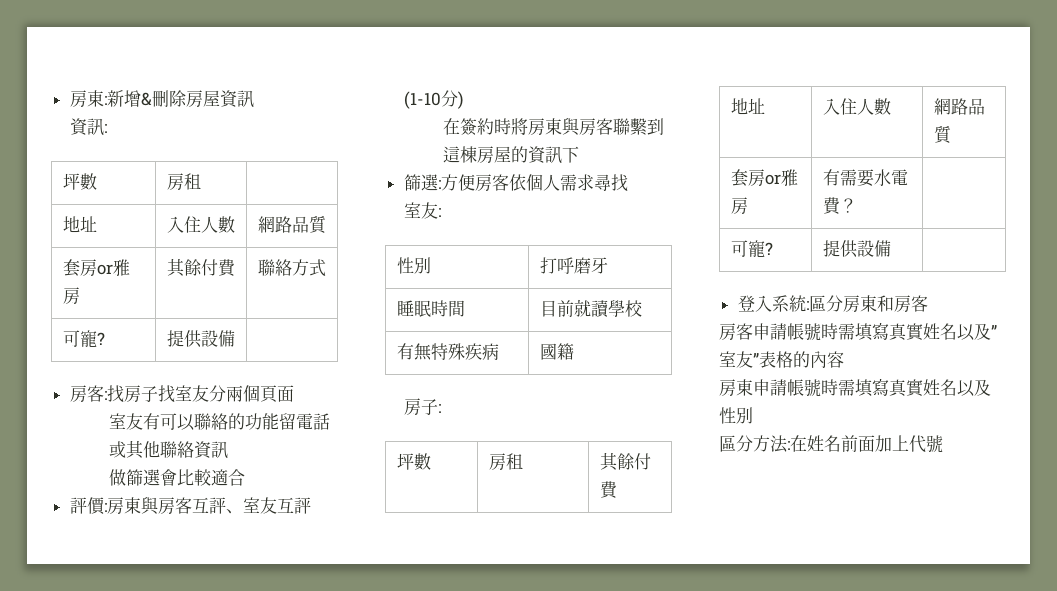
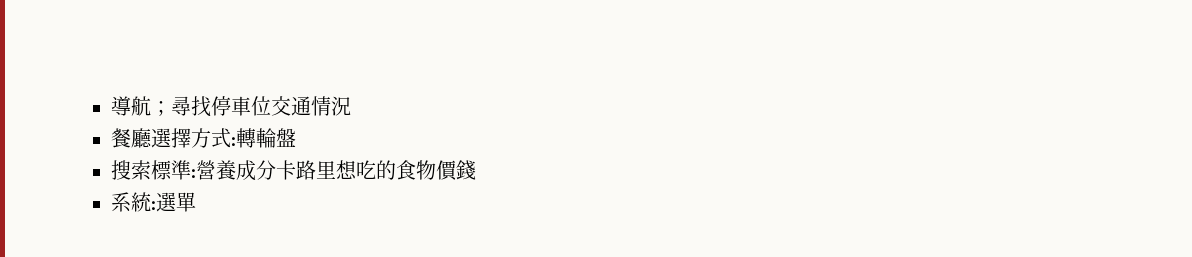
[69,90,254,108] [70,118,108,136] [62,173,97,190] [166,173,201,191] [62,216,97,233] [166,216,235,233] [257,216,327,234] [62,259,130,277] [62,287,80,305] [166,258,236,277] [257,259,326,277] [62,330,105,347] [166,330,235,348] [69,385,294,403] [108,413,330,431] [108,440,228,459] [108,469,245,486] [69,497,311,515] [403,90,463,109] [442,118,664,136] [442,146,579,164] [403,174,628,192] [404,202,442,219] [396,257,431,274] [539,257,608,274] [396,300,465,317] [539,299,643,318] [396,343,499,361] [539,343,574,360] [404,398,442,416] [396,453,431,470] [488,453,523,471] [599,452,651,471] [599,481,618,499] [730,98,765,115] [822,98,891,115] [933,98,985,115] [933,126,952,144] [730,169,798,187] [730,197,748,215] [822,169,908,187] [822,197,857,215] [730,240,773,257] [822,240,891,258] [737,295,928,313] [719,322,997,341] [719,351,844,368] [719,378,991,397] [719,407,753,424] [719,435,943,453] 房東:新增&刪除房屋資訊 // 資訊: // 坪數 | 房租 | // 地址 | 入住人數 | 網路品質 // 套房or雅房 | 其餘付費 | 聯絡方式 // 可寵? | 提供設備 | // 房客:找房子找室友分兩個頁面 // 室友有可以聯絡的功能留電話或其他聯絡資訊 // 做篩選會比較適合 // 評價:房東與房客互評、室友互評(1-10分) // 在簽約時將房東與房客聯繫到這棟房屋的資訊下 // 篩選:方便房客依個人需求尋找 // 室友: // 性別 | 打呼磨牙 // 睡眠時間 | 目前就讀學校 // 有無特殊疾病 | 國籍 // 房子: // 坪數 | 房租 | 其餘付費 // 地址 | 入住人數 | 網路品質 // 套房or雅房 | 有需要水電費？ | // 可寵? | 提供設備 | // 登入系統:區分房東和房客 // 房客申請帳號時需填寫真實姓名以及”室友”表格的內容 // 房東申請帳號時需填寫真實姓名以及性別 // 區分方法:在姓名前面加上代號 -> [111,96,351,117] [111,128,296,148] [111,160,476,181] [111,192,196,212] 導航；尋找停車位交通情況 // 餐廳選擇方式:轉輪盤 // 搜索標準:營養成分卡路里想吃的食物價錢 // 系統:選單

